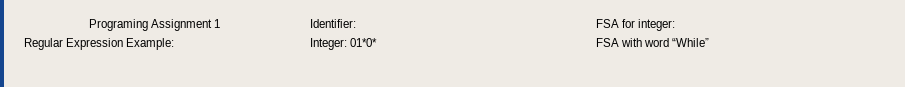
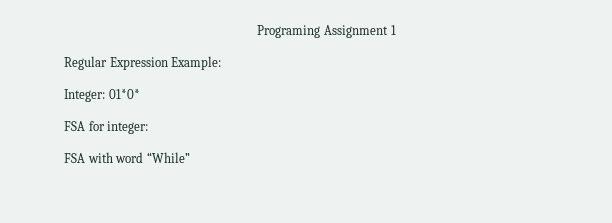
[310,19,356,28] // Identifier: -> (222, 63) none

